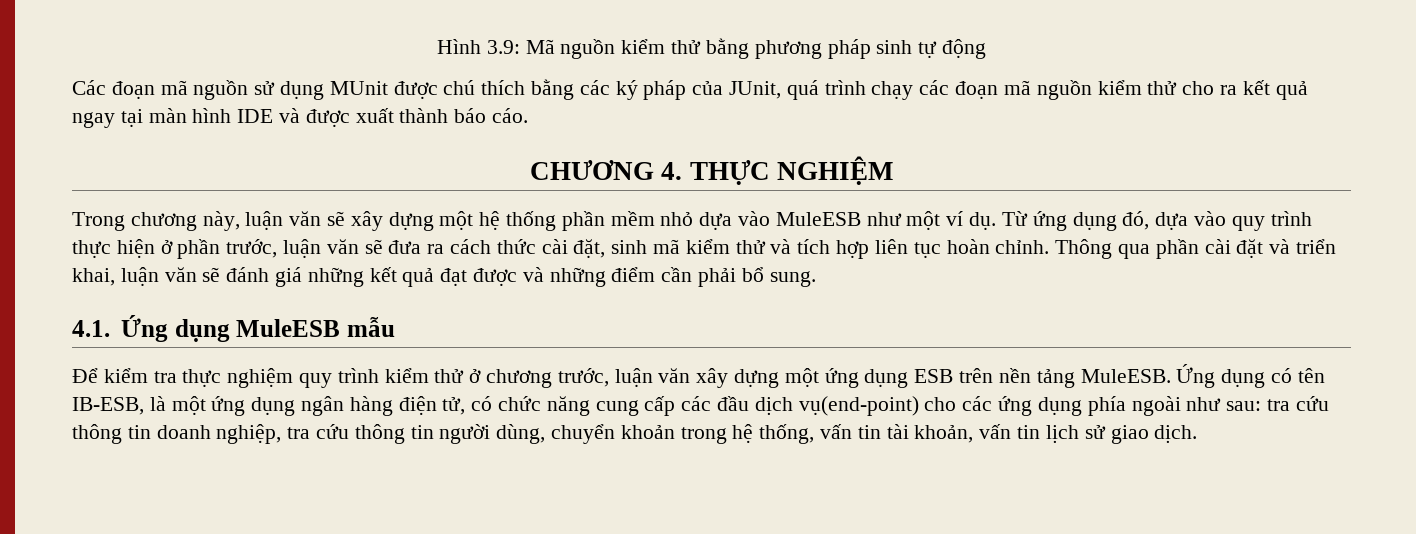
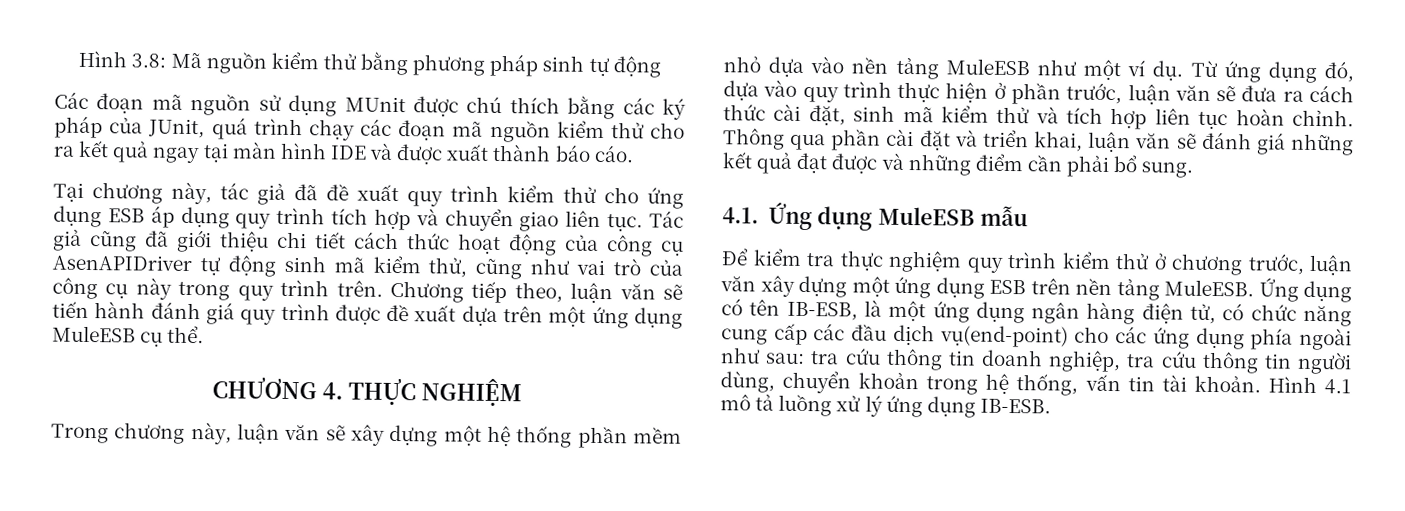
[437,39,520,54] Hình 3.9: -> [78,50,167,68] Hình 3.8:
(529, 115) none -> [53,181,684,209] [53,205,684,232] [53,229,684,257] [52,254,683,280] [52,277,683,304] [52,301,683,329] [52,325,205,347] // Tại chương này, tác giả đã đề xuất quy trình kiểm thử cho ứng dụng ESB áp dụng quy trình tích hợp và chuyển giao liên tục. Tác giả cũng đã giới thiệu chi tiết cách thức hoạt động của công cụ AsenAPIDriver tự động sinh mã kiểm thử, cũng như vai trò của công cụ này trong quy trình trên. Chương tiếp theo, luận văn sẽ tiến hành đánh giá quy trình được đề xuất dựa trên một ứng dụng MuleESB cụ thể.
(771, 218) none -> [851,57,939,80] nền tảng
[914,424,1198,444] khoản, vấn tin lịch sử giao dịch. -> [1193,375,1352,395] [720,394,1051,418] khoản. Hình 4.1 mô tả luồng xử lý ứng dụng IB-ESB.

